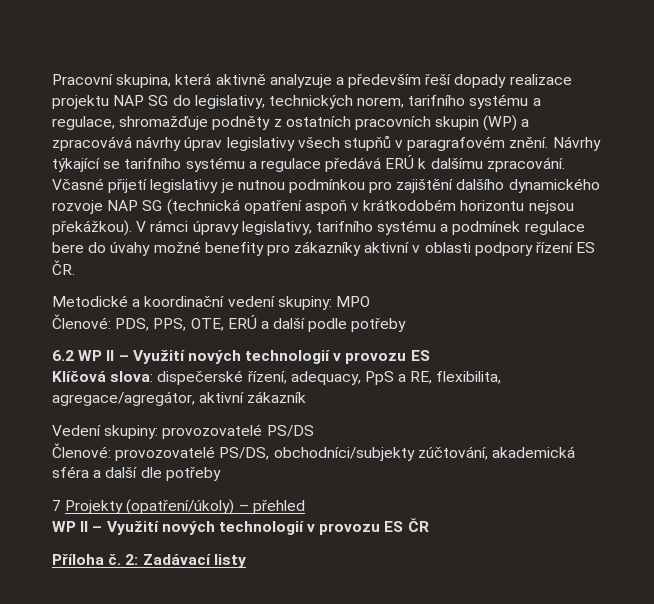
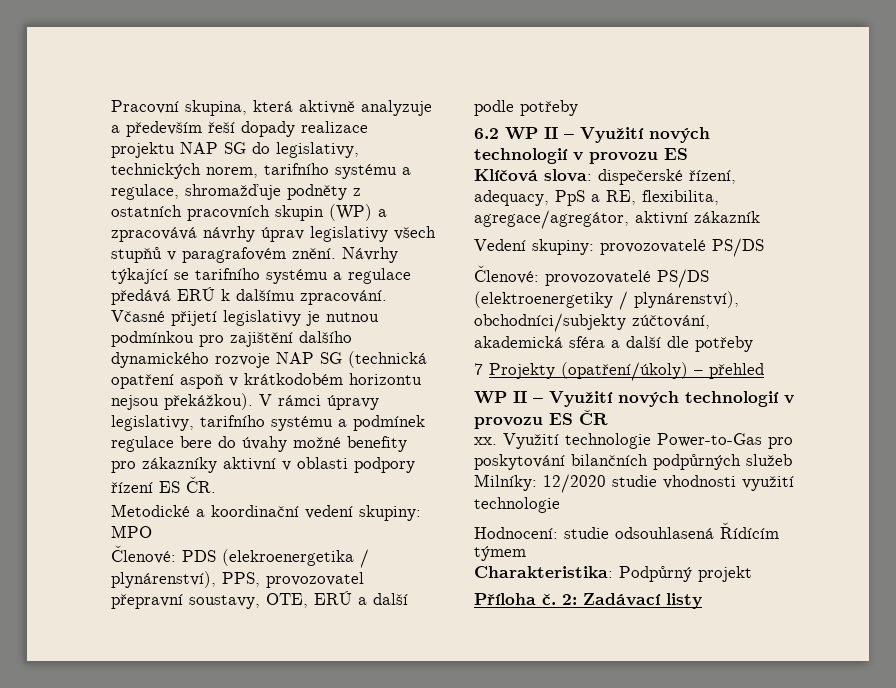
[115,318,187,331] PDS, PPS, -> [182,549,369,568] [111,571,364,588] [111,594,260,609] PDS (elekroenergetika / plynárenství), PPS, provozovatel přepravní soustavy,
[219,447,270,460] PS/DS, -> [657,269,709,288] [474,291,739,310] PS/DS (elektroenergetiky / plynárenství),
(429, 525) none -> [474,433,793,449] [474,454,792,470] [474,474,794,493] [474,497,560,513] [474,522,779,539] [474,546,526,561] [474,566,752,582] // xx. Využití technologie Power-to-Gas pro poskytování bilančních podpůrných služeb Milníky: 12/2020 studie vhodnosti využití technologie // Hodnocení: studie odsouhlasená Řídícím týmem // Charakteristika: Podpůrný projekt

